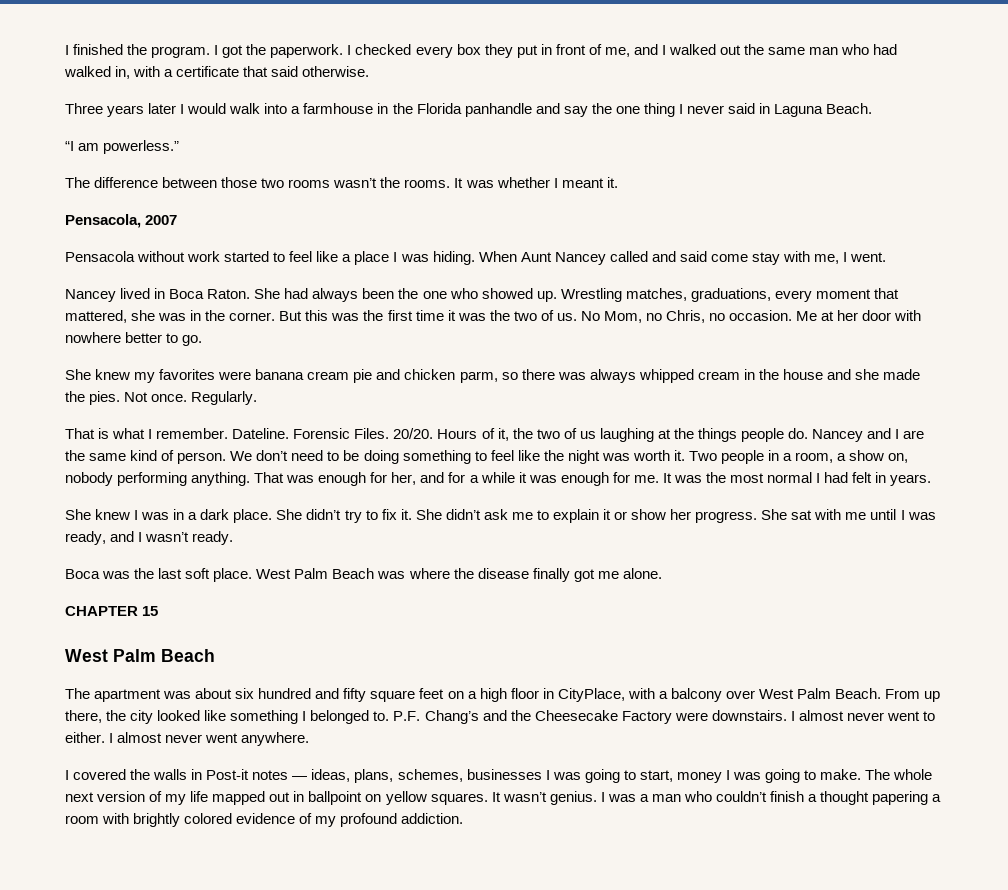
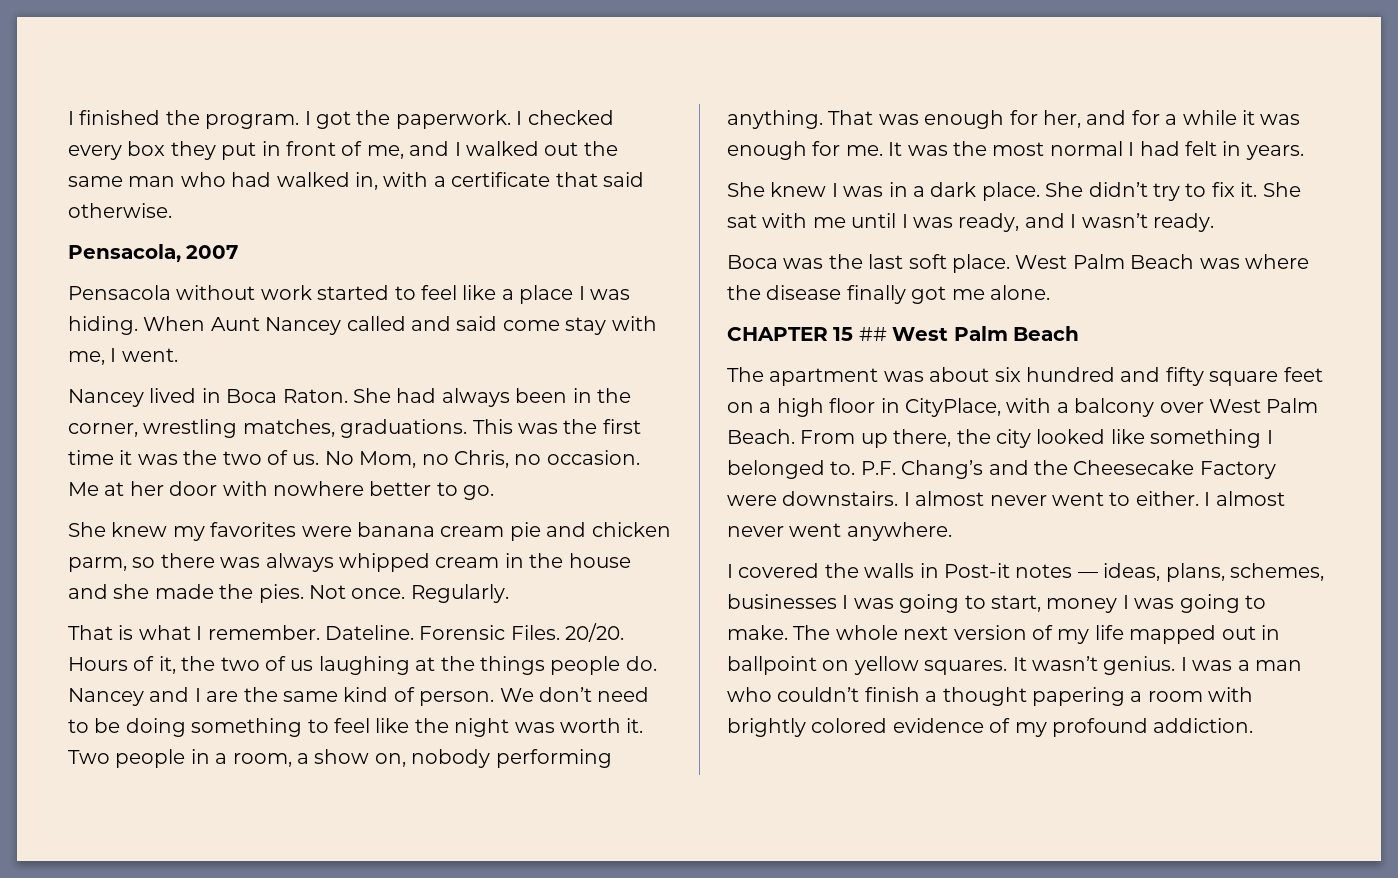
[65,103,873,117] [65,140,180,154] [65,177,618,188] // Three years later I would walk into a farmhouse in the Florida panhandle and say the one thing I never said in Laguna Beach. // “I am powerless.” // The difference between those two rooms wasn’t the rooms. It was whether I meant it. -> (172, 210) none
[398,288,899,302] [65,310,329,323] the one who showed up. Wrestling matches, graduations, every moment that mattered, she was in the corner. But this -> [572,388,631,403] [68,419,513,438] in the corner, wrestling matches, graduations. This
[445,509,788,523] didn’t ask me to explain it or show her progress. She -> (1301, 189) none
(159, 611) // -> [858,327,887,341] ##

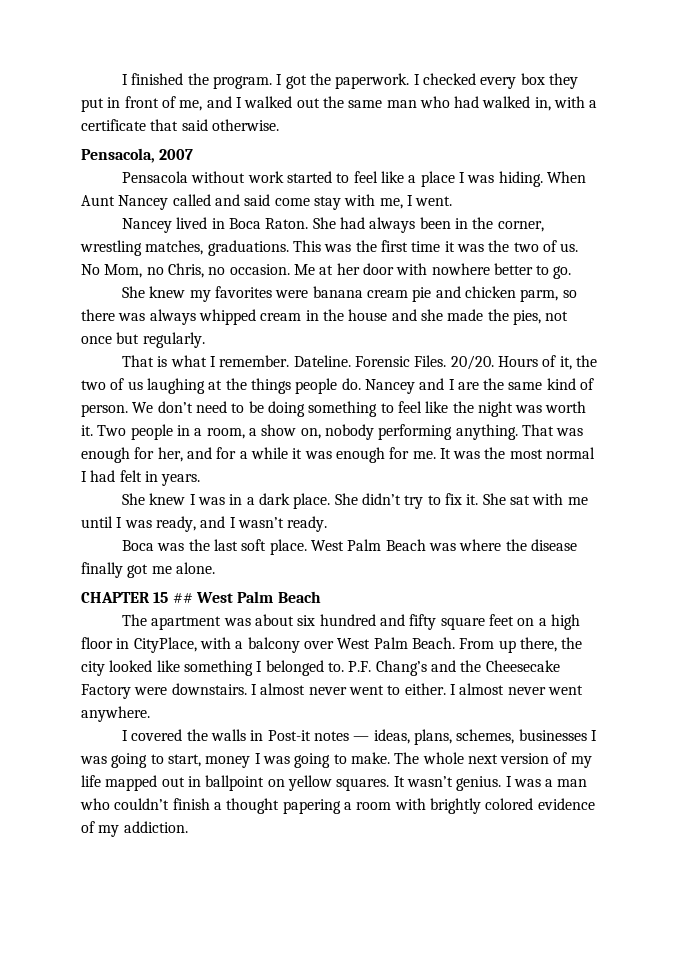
[258,584,509,603] pies. Not once. Regularly. -> [512,310,569,325] [81,332,205,348] pies, not once but regularly.
[1052,718,1148,737] profound -> (120, 831) none

